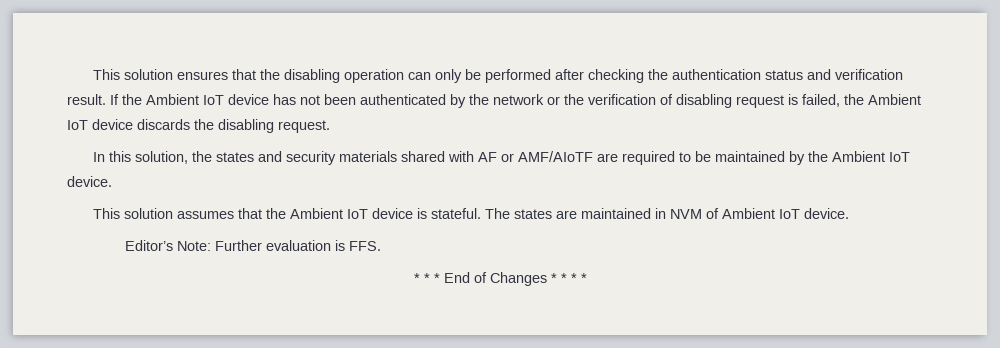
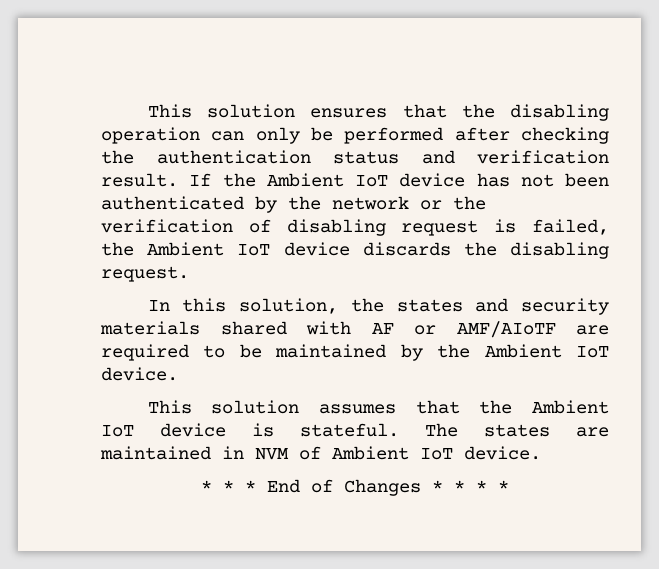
[124,240,381,251] // Editor’s Note: Further evaluation is FFS. -> (541, 453) none

